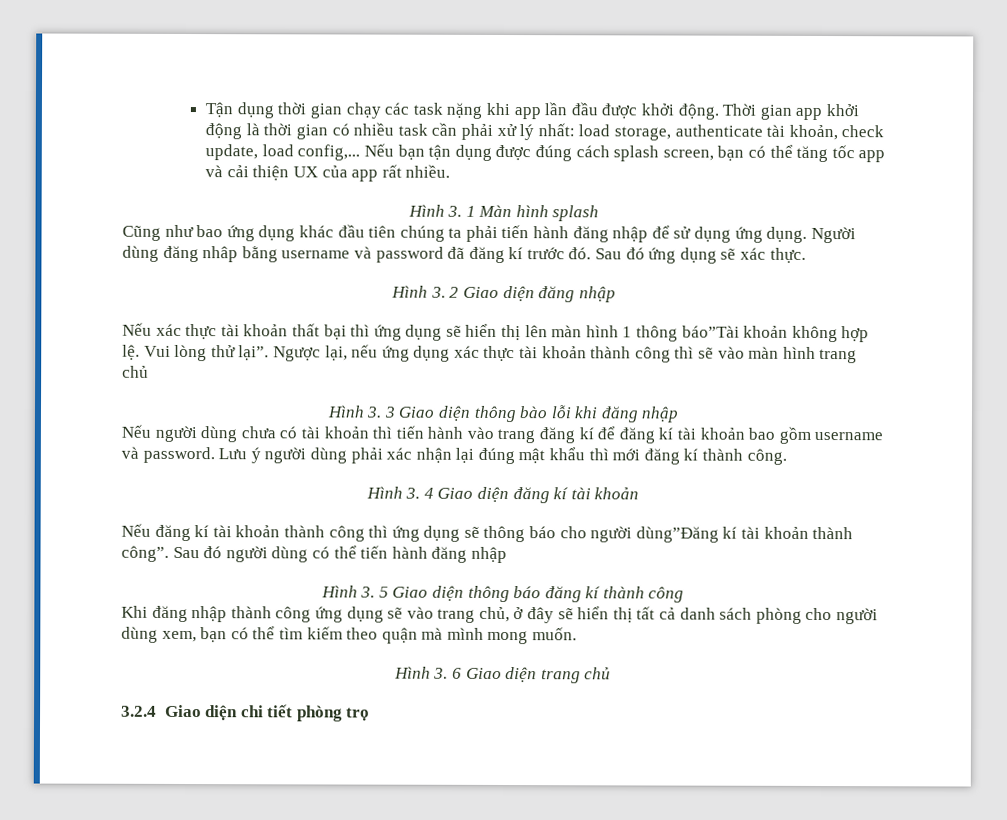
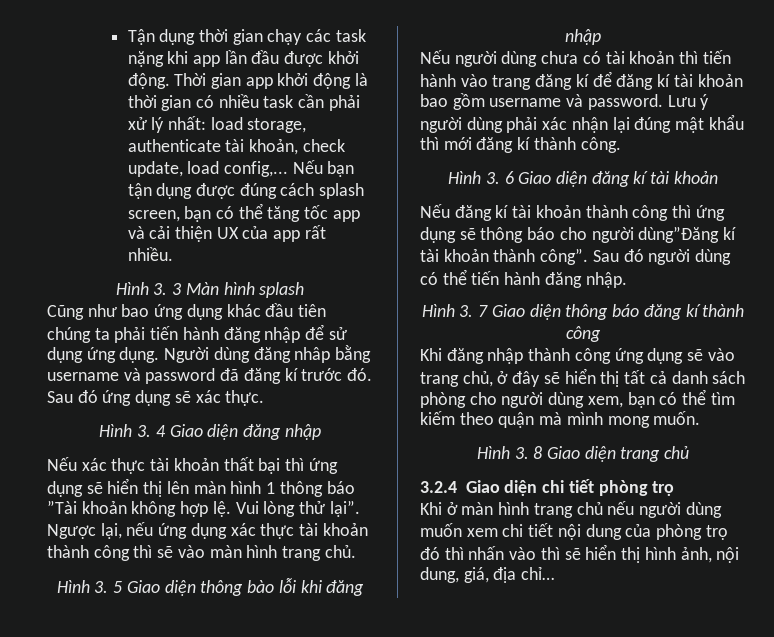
[465,205,476,217] 1 -> [172,283,182,295] 3
[449,286,460,298] 2 -> [155,425,166,437] 4
[681,325,740,338] báo”Tài -> [326,481,355,494] [47,500,77,514] báo ”Tài
[122,365,149,378] [326,405,396,418] chủ // Hình 3. 3 -> [324,545,356,558] [56,580,123,593] chủ. // Hình 3. 5
[423,487,434,499] 4 -> [504,171,514,184] 6
[470,546,507,564] [320,585,389,598] nhập // Hình 3. 5 -> [585,272,627,288] [421,304,489,317] nhập. // Hình 3. 7
[451,667,462,679] 6 -> [533,446,543,459] 8
(371, 714) none -> [420,501,722,518] [420,523,728,540] [420,544,740,563] [420,567,555,583] // Khi ở màn hình trang chủ nếu người dùng muốn xem chi tiết nội dung của phòng trọ đó thì nhấn vào thì sẽ hiển thị hình ảnh, nội dung, giá, địa chỉ…

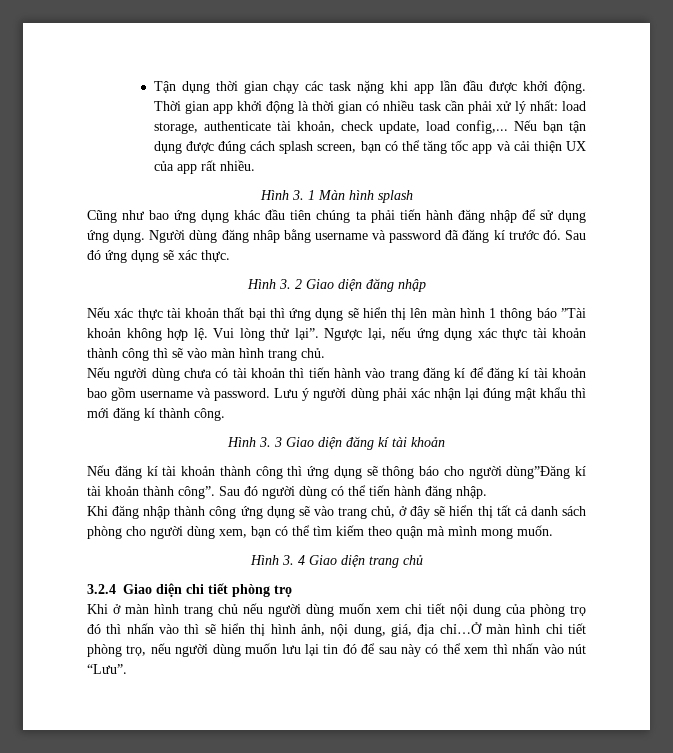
[172,283,182,295] 3 -> [307,190,315,200] 1
[155,425,166,437] 4 -> [294,279,302,289] 2
[56,577,365,596] [565,29,601,45] // Hình 3. 5 Giao diện thông bào lỗi khi đăng nhập -> (325, 353) none
[504,171,514,184] 6 -> [274,437,282,447] 3
[421,304,745,320] [566,326,601,342] // Hình 3. 7 Giao diện thông báo đăng kí thành công -> (487, 492) none
[533,446,543,459] 8 -> [297,555,305,565] 4
[521,567,555,580] chỉ… -> [439,622,586,634] [87,643,587,657] [87,664,127,674] chỉ…Ở màn hình chi tiết phòng trọ, nếu người dùng muốn lưu lại tin đó để sau này có thể xem thì nhấn vào nút “Lưu”.

